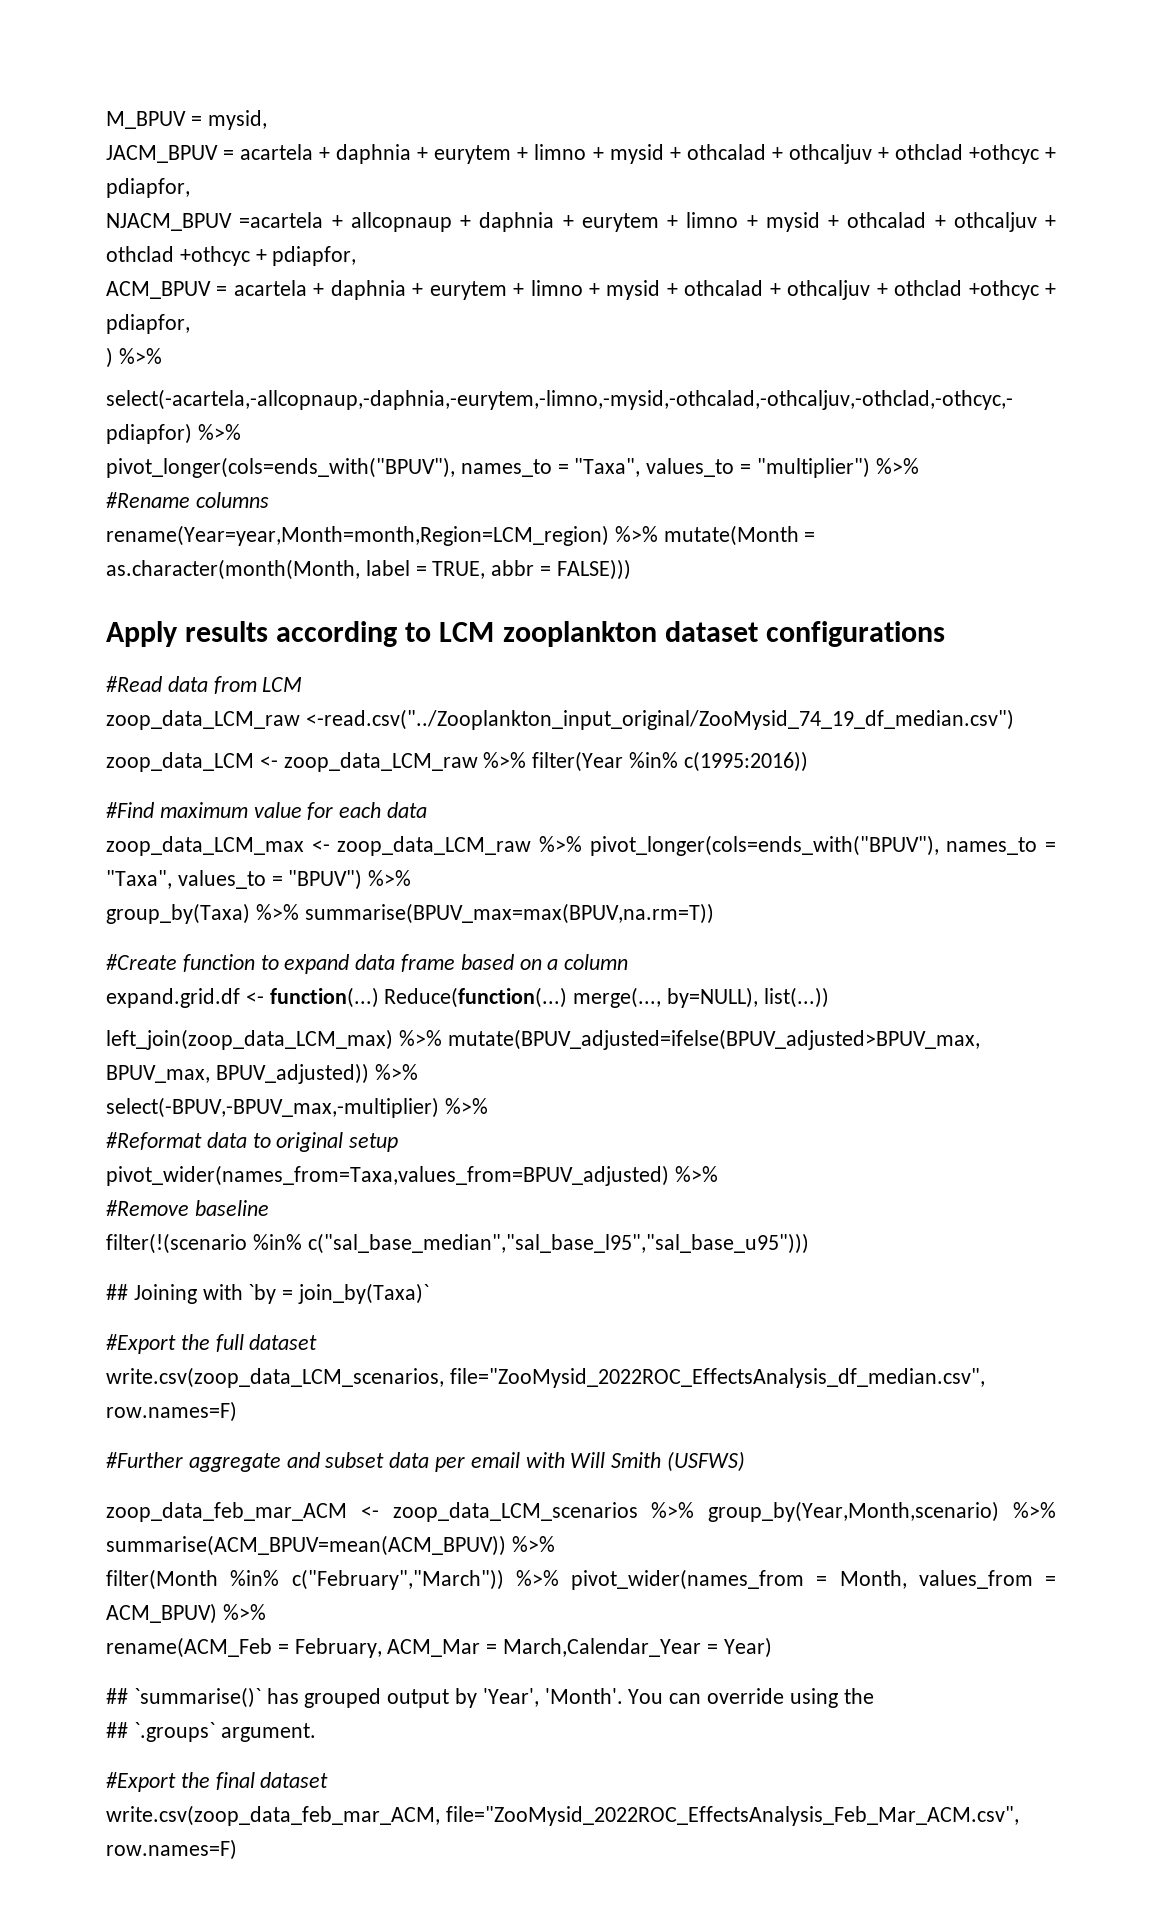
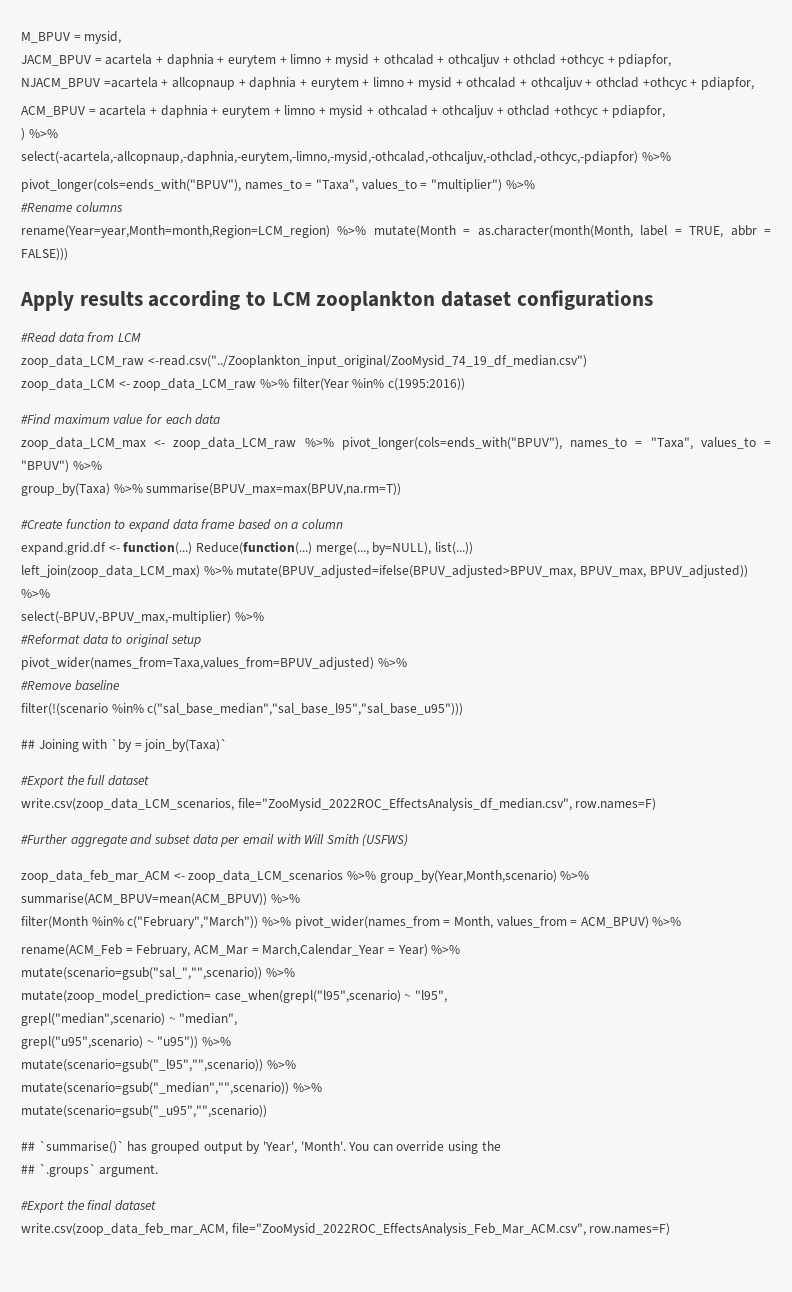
(772, 1647) none -> [431,945,461,954] [21,967,295,980] [21,990,447,1003] [21,1013,238,1026] [21,1036,231,1049] [21,1059,296,1072] [21,1082,322,1095] [21,1105,267,1118] %>% // mutate(scenario=gsub("sal_","",scenario)) %>% // mutate(zoop_model_prediction= case_when(grepl("l95",scenario) ~ "l95", // grepl("median",scenario) ~ "median", // grepl("u95",scenario) ~ "u95")) %>% // mutate(scenario=gsub("_l95","",scenario)) %>% // mutate(scenario=gsub("_median","",scenario)) %>% // mutate(scenario=gsub("_u95","",scenario))

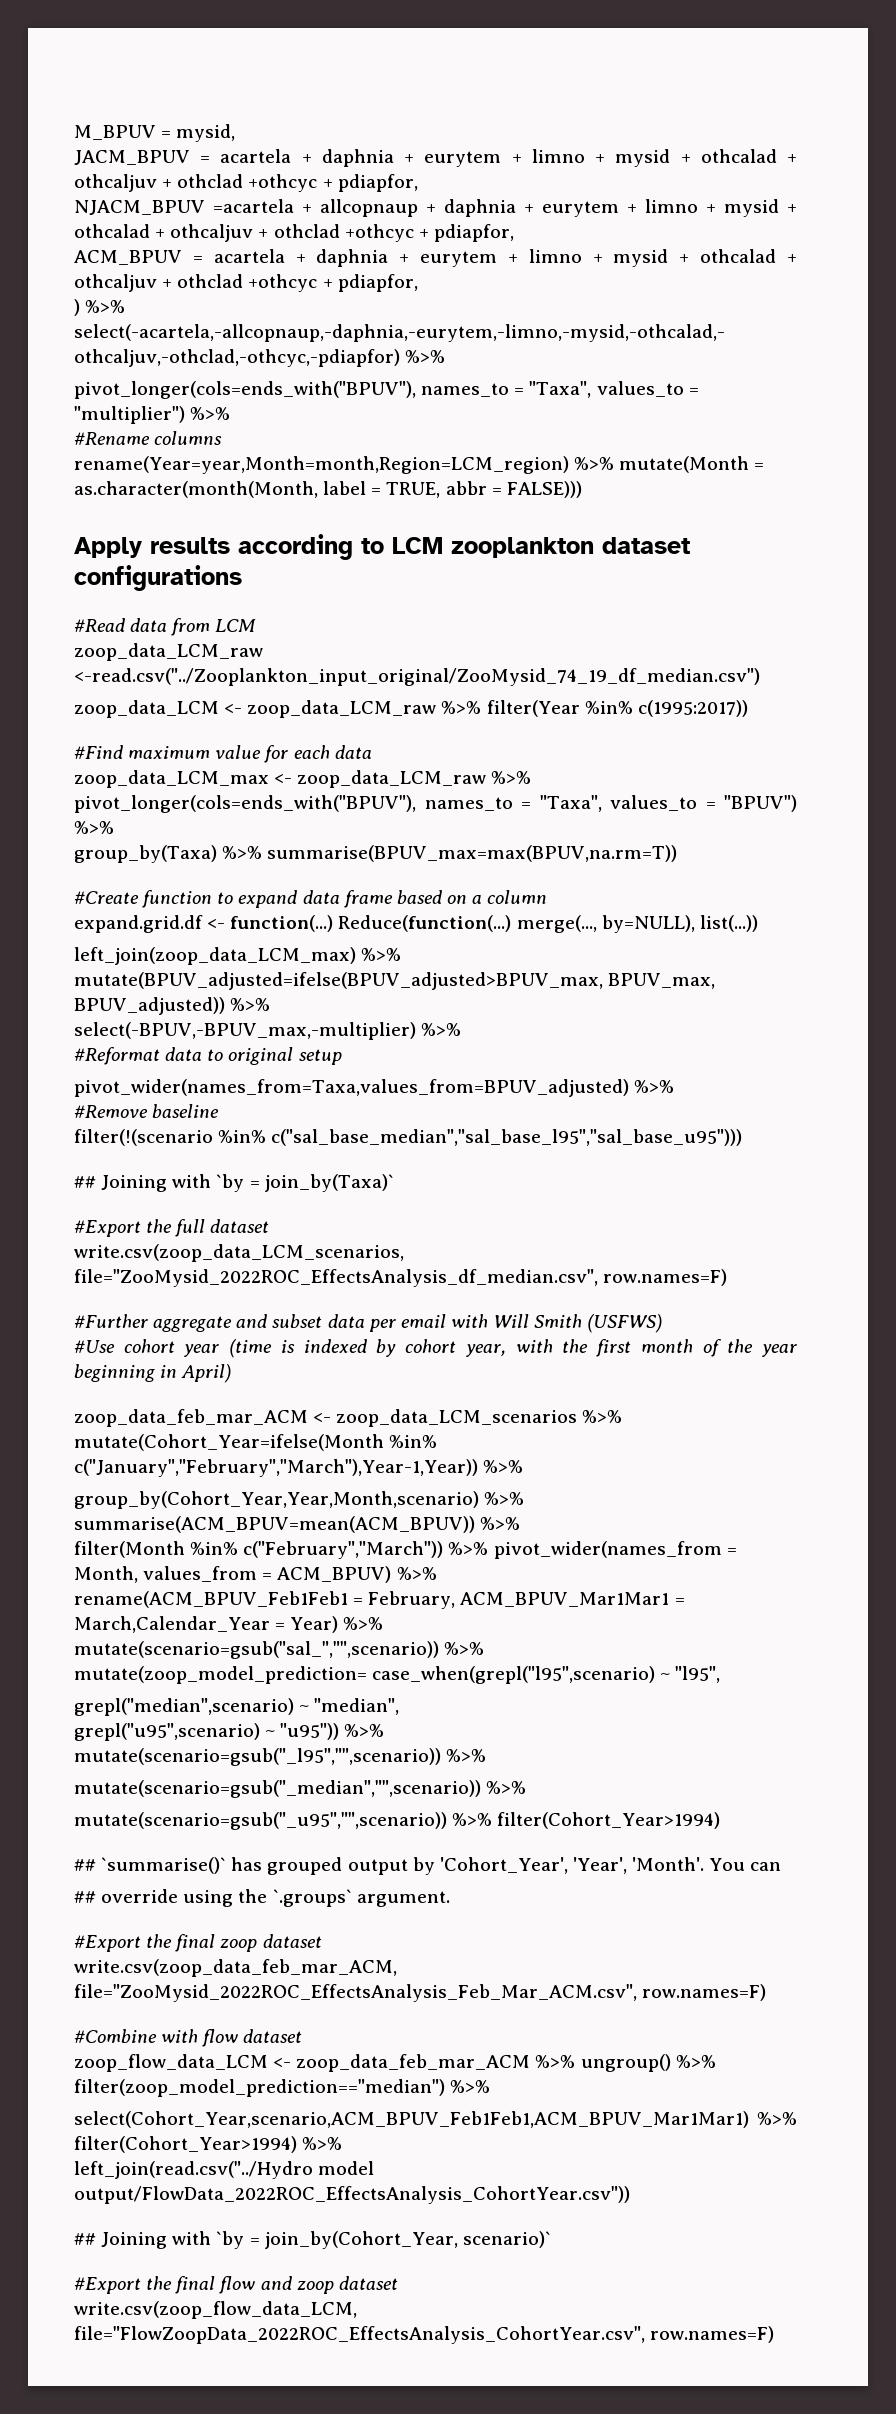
[387,378,465,391] c(1995:2016)) -> [637,700,748,717] c(1995:2017))
(409, 840) none -> [74,1339,798,1358] [74,1364,232,1383] // #Use cohort year (time is indexed by cohort year, with the first month of the year beginning in April)
[379,870,557,883] group_by(Year,Month,scenario) -> [74,1434,438,1451] [74,1459,524,1477] [74,1491,479,1509] mutate(Cohort_Year=ifelse(Month %in% c("January","February","March"),Year-1,Year)) %>% // group_by(Cohort_Year,Year,Month,scenario)
[21,944,122,957] rename(ACM_Feb -> [74,1591,348,1608] rename(ACM_BPUV_Feb1Feb1
[193,945,248,956] ACM_Mar -> [460,1592,670,1607] ACM_BPUV_Mar1Mar1
(267, 1111) none -> [452,1812,721,1829] %>% filter(Cohort_Year>1994)
(261, 1147) none -> [439,1857,568,1874] 'Cohort_Year',
(393, 1148) none -> [74,1891,96,1903] // ##
[21,1165,35,1174] // ## -> (268, 1896) none
(113, 1205) none -> [220,1939,258,1952] zoop
(671, 1229) none -> [74,2029,303,2047] [74,2054,716,2072] [74,2079,491,2097] [74,2111,797,2128] [74,2136,343,2153] [74,2161,375,2179] [74,2186,630,2204] [74,2231,551,2249] [74,2276,398,2294] [74,2301,357,2319] [74,2326,775,2344] // #Combine with flow dataset // zoop_flow_data_LCM <- zoop_data_feb_mar_ACM %>% ungroup() %>% filter(zoop_model_prediction=="median") %>% // select(Cohort_Year,scenario,ACM_BPUV_Feb1Feb1,ACM_BPUV_Mar1Mar1) %>% filter(Cohort_Year>1994) %>% // left_join(read.csv("../Hydro model output/FlowData_2022ROC_EffectsAnalysis_CohortYear.csv")) // ## Joining with `by = join_by(Cohort_Year, scenario)` // #Export the final flow and zoop dataset // write.csv(zoop_flow_data_LCM, file="FlowZoopData_2022ROC_EffectsAnalysis_CohortYear.csv", row.names=F)

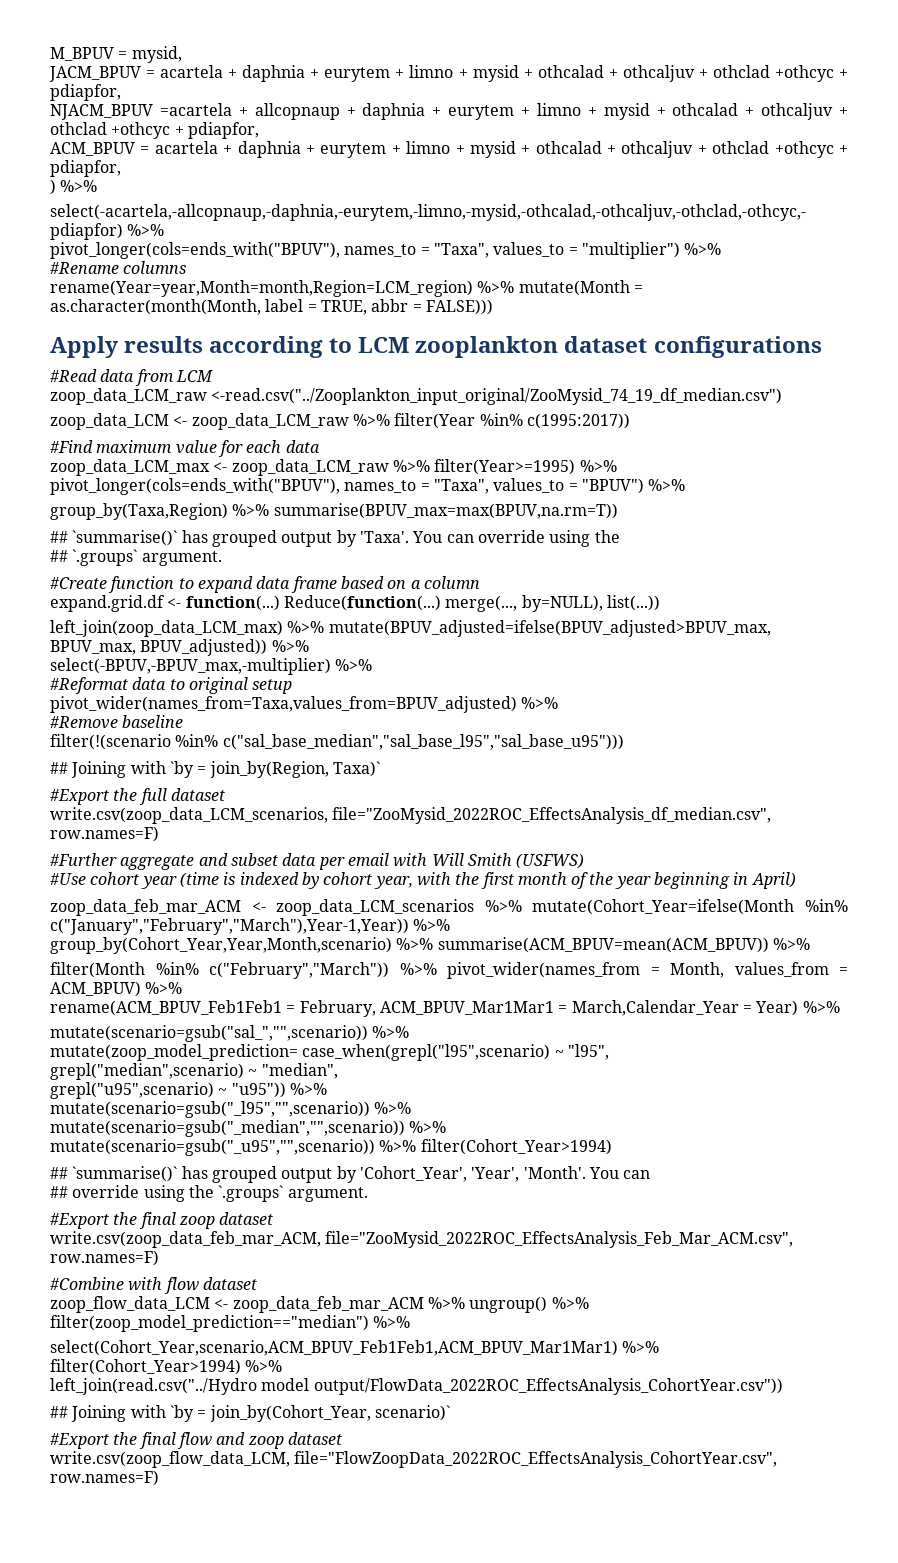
(532, 777) none -> [434,459,617,475] filter(Year>=1995) %>%
[74,845,217,863] group_by(Taxa) -> [50,503,228,520] group_by(Taxa,Region)
(678, 853) none -> [50,530,620,547] [50,549,222,566] // ## `summarise()` has grouped output by 'Taxa'. You can override using the // ## `.groups` argument.
[264,1174,394,1192] join_by(Taxa)` -> [209,761,380,778] join_by(Region, Taxa)`

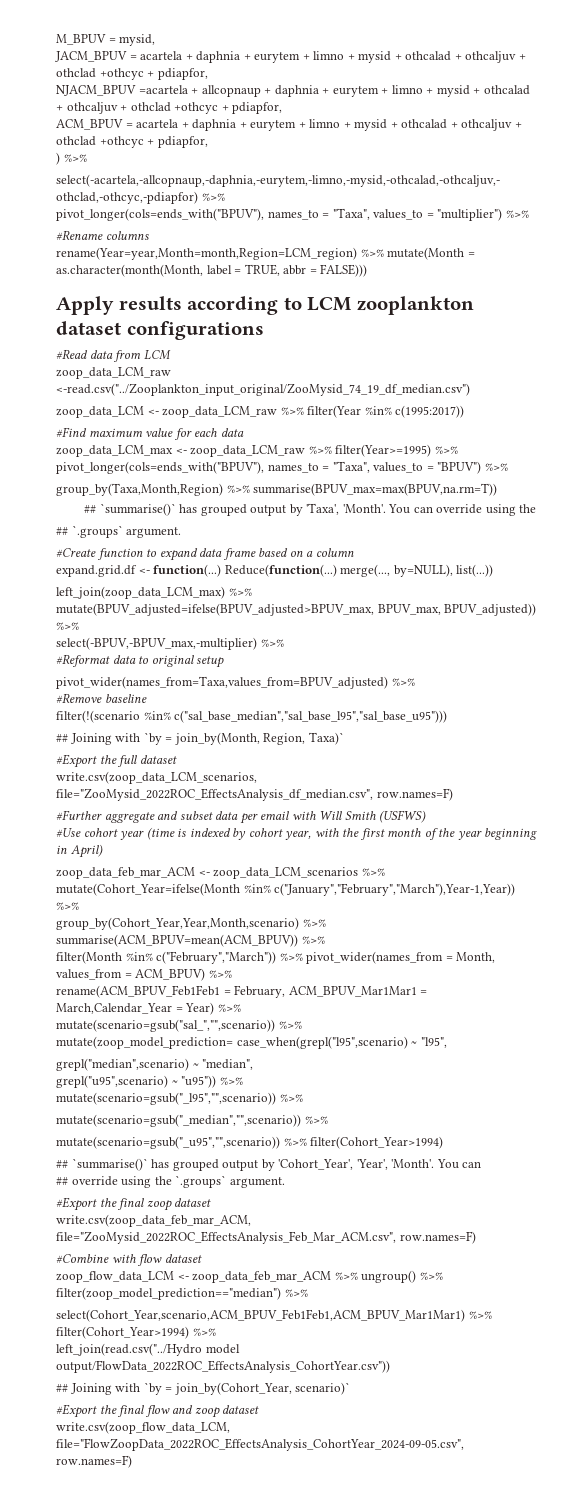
[50,503,228,520] group_by(Taxa,Region) -> [56,483,223,496] group_by(Taxa,Month,Region)
[359,531,409,543] 'Taxa'. -> [306,503,386,515] 'Taxa', 'Month'.
[209,761,329,778] join_by(Region, -> [174,732,306,745] join_by(Month, Region,
[294,1451,778,1468] file="FlowZoopData_2022ROC_EffectsAnalysis_CohortYear.csv", -> [56,1438,464,1451] file="FlowZoopData_2022ROC_EffectsAnalysis_CohortYear_2024-09-05.csv",

